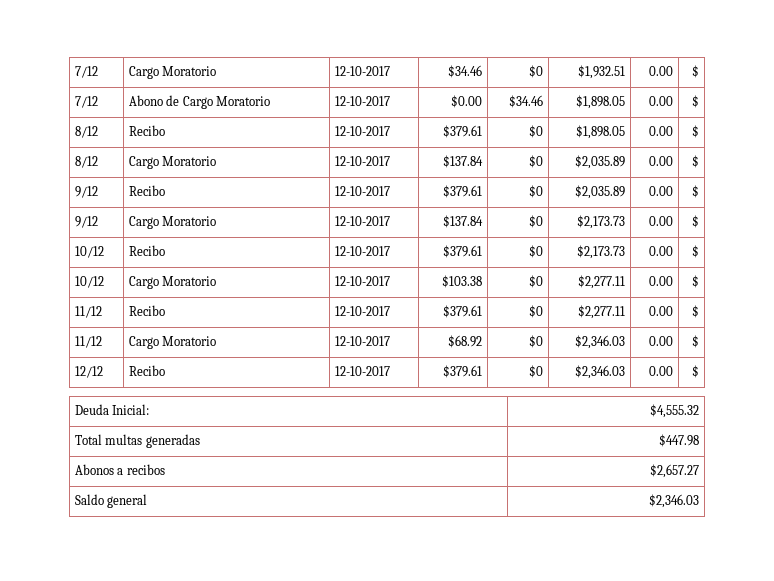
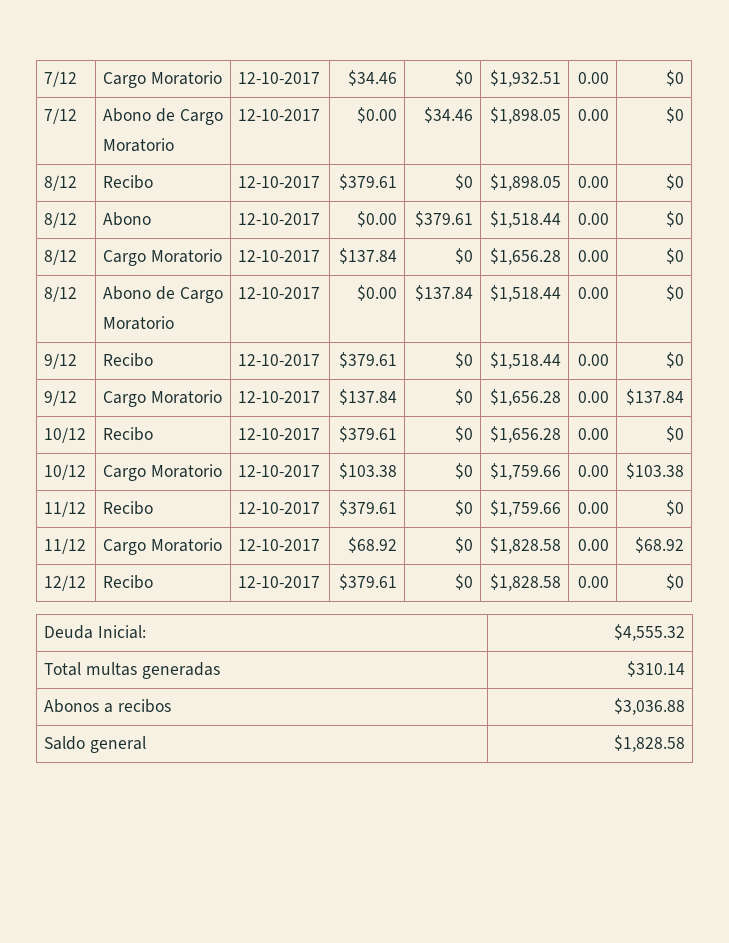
[692,65,700,78] $ -> [665,70,684,86] $0
[692,95,700,108] $ -> [665,107,684,123] $0
[692,125,700,138] $ -> [665,174,684,190] [44,212,78,228] [103,212,152,226] [238,213,321,225] [356,211,397,227] [414,211,473,227] [489,211,561,228] [577,213,609,225] [665,211,684,227] $0 // 8/12 | Abono | 12-10-2017 | $0.00 | $379.61 | $1,518.44 | 0.00 | $0
[575,155,626,169] [649,156,674,166] [692,155,700,168] $2,035.89 | 0.00 | $ -> [489,248,561,265] [577,250,609,262] [665,248,684,264] [44,286,78,302] [103,286,223,303] [103,316,175,330] [238,287,321,299] [356,285,397,301] [414,285,473,301] [489,285,561,302] [577,287,609,299] [665,285,684,301] $1,656.28 | 0.00 | $0 // 8/12 | Abono de Cargo Moratorio | 12-10-2017 | $0.00 | $137.84 | $1,518.44 | 0.00 | $0
[575,185,626,199] [649,186,674,196] [692,185,700,198] $2,035.89 | 0.00 | $ -> [489,352,561,369] [577,354,609,366] [665,352,684,368] $1,518.44 | 0.00 | $0
[577,215,626,229] [649,216,674,226] [692,215,700,228] $2,173.73 | 0.00 | $ -> [489,389,561,406] [577,391,609,403] [625,389,684,405] $1,656.28 | 0.00 | $137.84
[577,245,626,259] [649,246,674,256] [692,245,700,258] $2,173.73 | 0.00 | $ -> [489,426,561,443] [577,428,609,440] [665,426,684,442] $1,656.28 | 0.00 | $0
[578,275,626,289] [649,276,674,286] [692,275,700,288] $2,277.11 | 0.00 | $ -> [489,463,561,480] [577,465,609,477] [625,463,684,479] $1,759.66 | 0.00 | $103.38
[578,305,626,319] [649,306,674,316] [692,305,700,318] $2,277.11 | 0.00 | $ -> [489,500,561,517] [577,502,609,514] [665,500,684,516] $1,759.66 | 0.00 | $0
[575,335,626,349] [649,336,674,346] [692,335,700,348] $2,346.03 | 0.00 | $ -> [489,537,561,554] [577,539,609,551] [634,537,684,553] $1,828.58 | 0.00 | $68.92
[575,365,626,379] [649,366,674,376] [692,365,700,378] $2,346.03 | 0.00 | $ -> [489,574,561,591] [577,576,609,588] [665,574,684,590] $1,828.58 | 0.00 | $0
[659,434,700,447] $447.98 -> [626,661,685,677] $310.14
[650,464,700,478] $2,657.27 -> [613,698,685,715] $3,036.88
[649,494,700,508] $2,346.03 -> [613,735,685,752] $1,828.58

